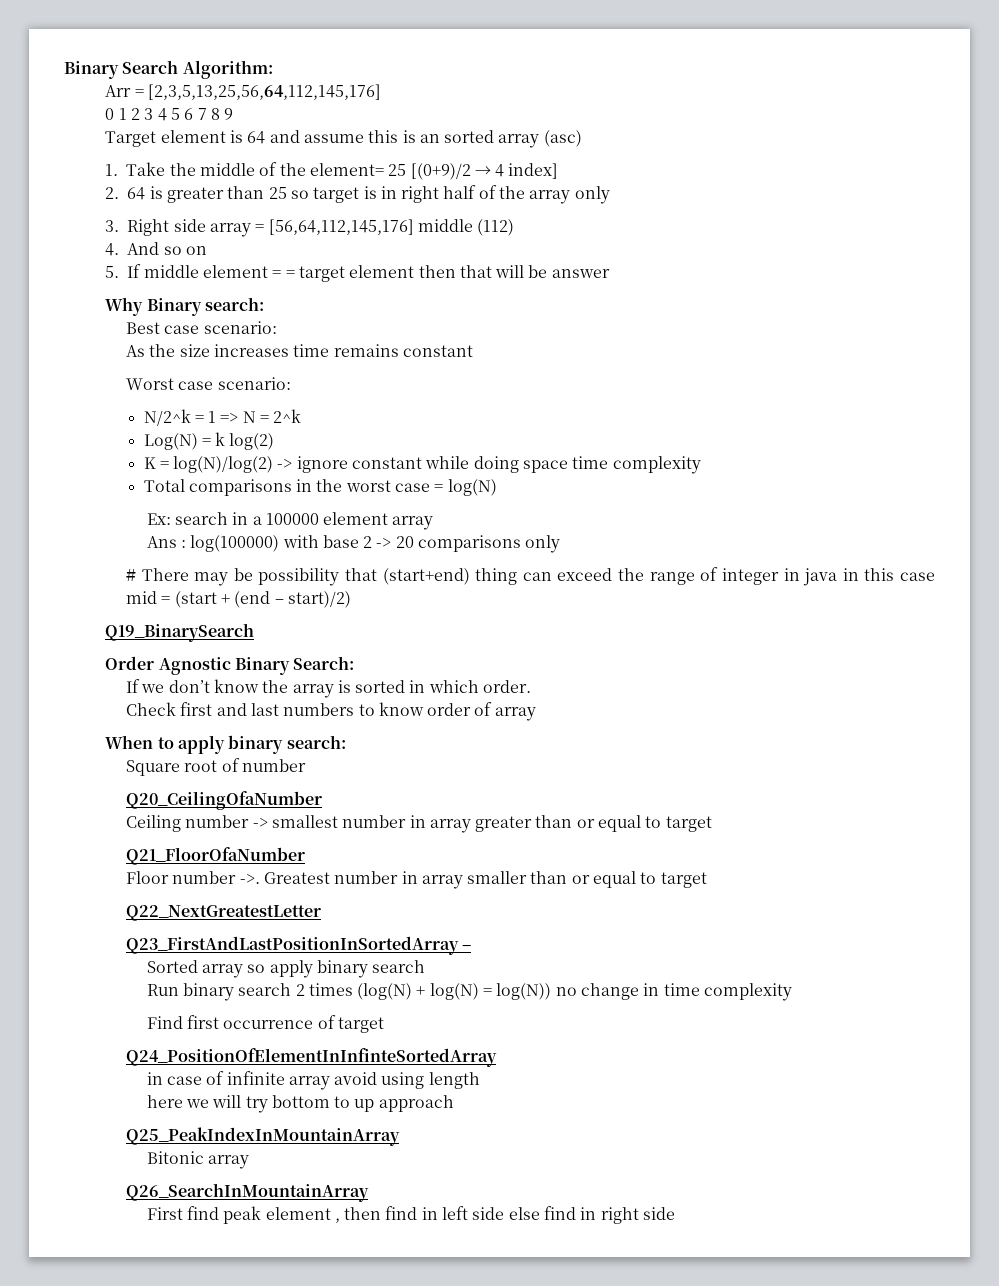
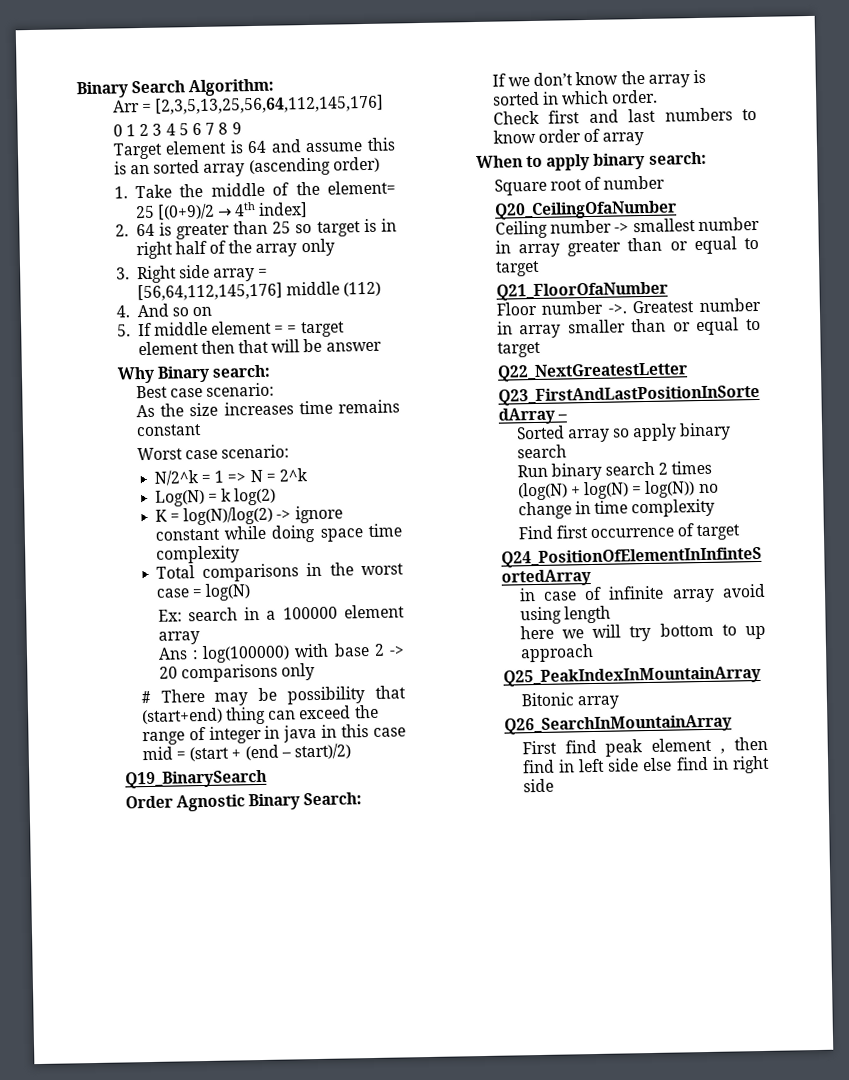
[543,130,582,147] (asc) -> [248,156,380,177] (ascending order)
[495,164,505,177] 4 -> [234,201,257,217] 4th

